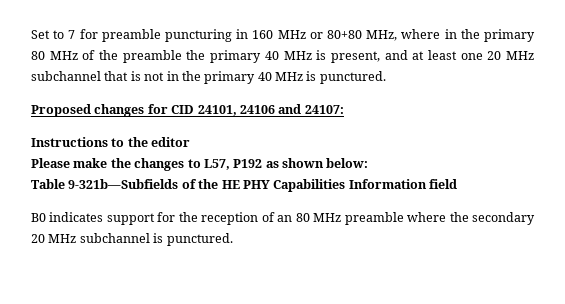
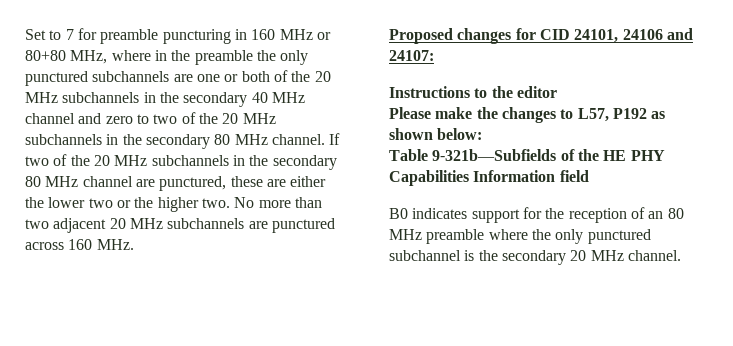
[483,29,535,42] [31,50,534,63] [31,71,386,84] primary 80 MHz of the preamble the primary 40 MHz is present, and at least one 20 MHz subchannel that is not in the primary 40 MHz is punctured. -> [194,50,309,65] [25,70,331,86] [25,92,305,107] [25,112,276,124] [25,133,341,149] [25,154,337,170] [25,176,327,191] [25,197,322,212] [25,218,335,233] [25,239,134,250] preamble the only punctured subchannels are one or both of the 20 MHz subchannels in the secondary 40 MHz channel and zero to two of the 20 MHz subchannels in the secondary 80 MHz channel. If two of the 20 MHz subchannels in the secondary 80 MHz channel are punctured, these are either the lower two or the higher two. No more than two adjacent 20 MHz subchannels are punctured across 160 MHz.
[471,212,535,225] [31,233,233,246] secondary 20 MHz subchannel is punctured. -> [555,229,651,244] [389,250,681,265] only punctured subchannel is the secondary 20 MHz channel.

